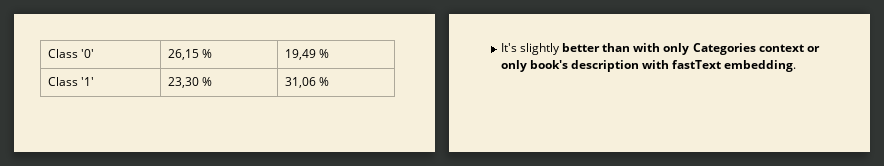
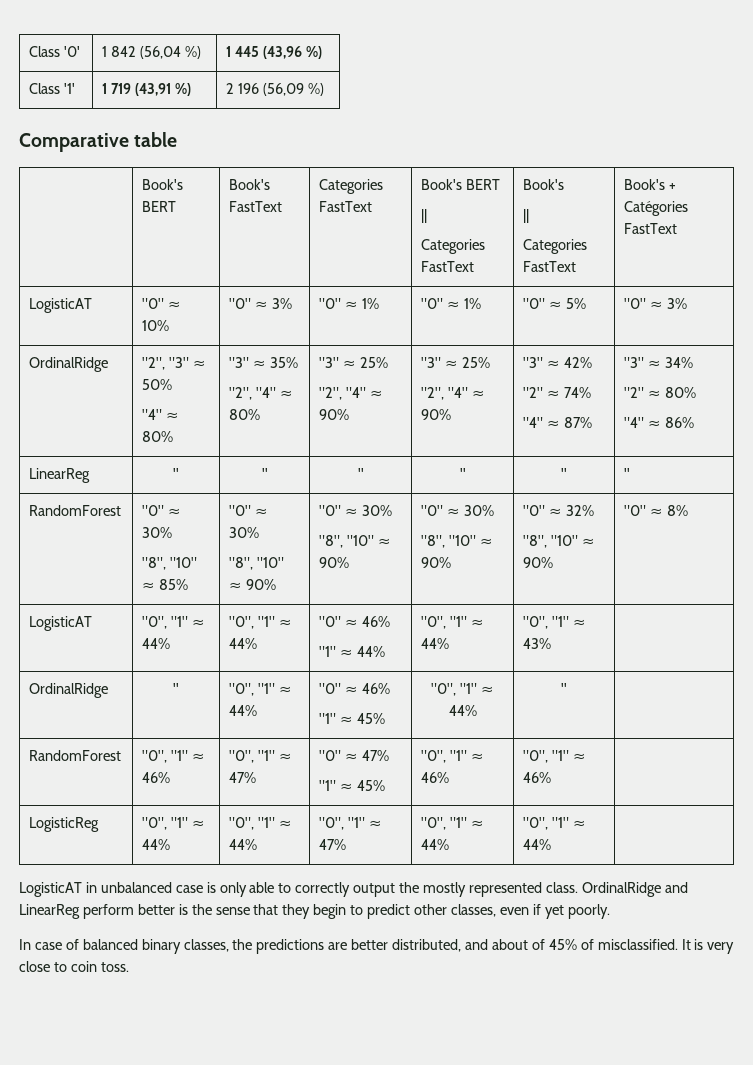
[168,49,213,60] [285,49,330,60] [48,77,95,86] [168,77,213,88] [285,77,330,88] [500,43,820,55] [500,60,797,72] 26,15 % | 19,49 % // Class '1' | 23,30 % | 31,06 % // It's slightly better than with only Categories context or only book's description with fastText embedding. -> [102,46,202,59] [226,46,323,59] [29,83,76,94] [102,83,192,96] [226,83,325,96] [19,132,178,152] [142,179,184,190] [142,201,177,212] [229,179,271,190] [229,201,283,212] [319,179,384,194] [319,201,373,212] [421,179,501,190] [421,209,428,223] [421,239,486,254] [421,261,475,272] [523,179,565,190] [523,209,530,223] [523,239,588,254] [523,261,577,272] [624,179,677,190] [624,201,689,216] [624,223,678,234] [29,298,93,313] [142,298,182,309] [142,320,170,331] [229,298,293,309] [319,298,380,309] [421,298,482,309] [523,298,587,309] [624,298,688,309] [29,357,109,372] [142,357,207,370] [142,379,173,390] [142,409,180,420] [142,431,174,442] [229,357,299,368] [229,387,294,400] [229,409,261,420] [319,357,389,368] [319,387,384,400] [319,409,350,420] [421,357,491,368] [421,387,486,400] [421,409,452,420] [523,357,593,368] [523,387,592,398] [523,417,593,428] [624,357,694,368] [624,387,697,398] [624,417,695,428] [29,468,91,483] [173,468,179,479] [261,468,268,479] [357,468,364,479] [459,468,466,479] [561,468,567,479] [624,468,631,479] [29,505,122,516] [142,505,182,516] [142,527,173,538] [142,557,198,570] [142,579,189,590] [229,505,269,516] [229,527,260,538] [229,557,285,570] [229,579,277,590] [319,505,393,516] [319,535,392,548] [319,557,350,568] [421,505,495,516] [421,535,494,548] [421,557,452,568] [523,505,595,516] [523,535,596,548] [523,557,554,568] [624,505,689,516] [29,616,93,631] [142,616,206,629] [142,638,171,649] [229,616,293,629] [229,638,258,649] [319,616,391,627] [319,646,386,657] [421,616,485,629] [421,638,450,649] [523,616,587,629] [523,638,552,649] [29,683,109,698] [173,683,179,694] [229,683,293,696] [229,705,258,716] [319,683,391,694] [319,713,386,724] [431,683,494,696] [448,705,477,716] [561,683,567,694] [29,750,122,761] [142,750,206,763] [142,772,171,783] [229,750,293,763] [229,772,257,783] [319,750,390,761] [319,780,386,791] [421,750,485,763] [421,772,450,783] [523,750,587,763] [523,772,552,783] [29,817,100,832] [142,817,206,830] [142,839,171,850] [229,817,293,830] [229,839,258,850] [319,817,383,830] [319,839,347,850] [421,817,485,830] [421,839,450,850] [523,817,587,830] [523,839,552,850] [19,882,688,897] [19,904,610,919] [19,939,735,954] [19,961,129,972] 1 842 (56,04 %) | 1 445 (43,96 %) // Class '1' | 1 719 (43,91 %) | 2 196 (56,09 %) // Comparative table // | Book's BERT | Book's FastText | Categories FastText | Book's BERT // || // Categories FastText | Book's // || // Categories FastText | Book's + Catégories FastText // LogisticAT | "0" ≈ 10% | "0" ≈ 3% | "0" ≈ 1% | "0" ≈ 1% | "0" ≈ 5% | "0" ≈ 3% // OrdinalRidge | "2", "3" ≈ 50% // "4" ≈ 80% | "3" ≈ 35% // "2", "4" ≈ 80% | "3" ≈ 25% // "2", "4" ≈ 90% | "3" ≈ 25% // "2", "4" ≈ 90% | "3" ≈ 42% // "2" ≈ 74% // "4" ≈ 87% | "3" ≈ 34% // "2" ≈ 80% // "4" ≈ 86% // LinearReg | '' | '' | '' | '' | '' | '' // RandomForest | "0" ≈ 30% // "8", "10" ≈ 85% | "0" ≈ 30% // "8", "10" ≈ 90% | "0" ≈ 30% // "8", "10" ≈ 90% | "0" ≈ 30% // "8", "10" ≈ 90% | "0" ≈ 32% // "8", "10" ≈ 90% | "0" ≈ 8% // LogisticAT | "0", "1" ≈ 44% | "0", "1" ≈ 44% | "0" ≈ 46% // "1" ≈ 44% | "0", "1" ≈ 44% | "0", "1" ≈ 43% | // OrdinalRidge | '' | "0", "1" ≈ 44% | "0" ≈ 46% // "1" ≈ 45% | "0", "1" ≈ 44% | '' | // RandomForest | "0", "1" ≈ 46% | "0", "1" ≈ 47% | "0" ≈ 47% // "1" ≈ 45% | "0", "1" ≈ 46% | "0", "1" ≈ 46% | // LogisticReg | "0", "1" ≈ 44% | "0", "1" ≈ 44% | "0", "1" ≈ 47% | "0", "1" ≈ 44% | "0", "1" ≈ 44% | // LogisticAT in unbalanced case is only able to correctly output the mostly represented class. OrdinalRidge and LinearReg perform better is the sense that they begin to predict other classes, even if yet poorly. // In case of balanced binary classes, the predictions are better distributed, and about of 45% of misclassified. It is very close to coin toss.

